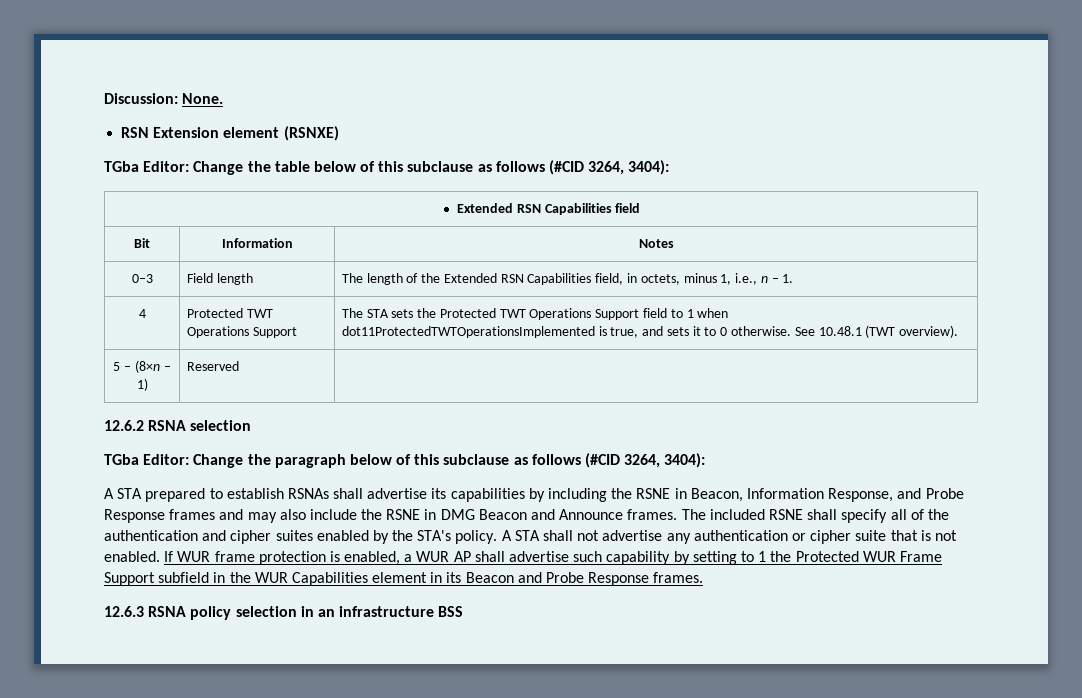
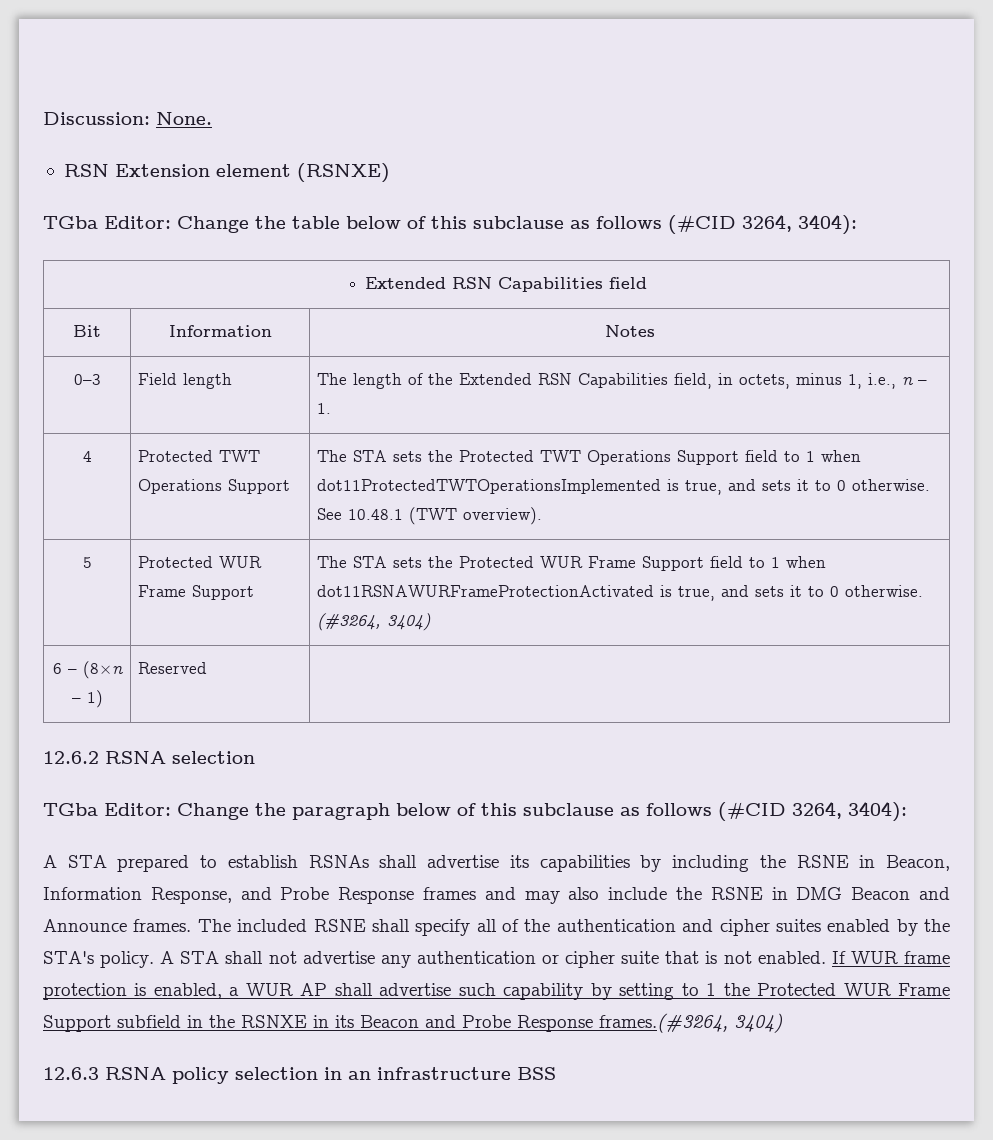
(121, 366) none -> [138,556,263,568] [138,585,255,600] [317,556,827,571] [317,585,924,601] [317,613,432,631] [52,663,62,674] | Protected WUR Frame Support | The STA sets the Protected WUR Frame Support field to 1 when dot11RSNAWURFrameProtectionActivated is true, and sets it to 0 otherwise. (#3264, 3404) // 6
[254,572,428,586] WUR Capabilities element -> [241,1015,307,1028] RSNXE
[653,572,704,583] frames. -> [599,1013,783,1033] frames.(#3264, 3404)

